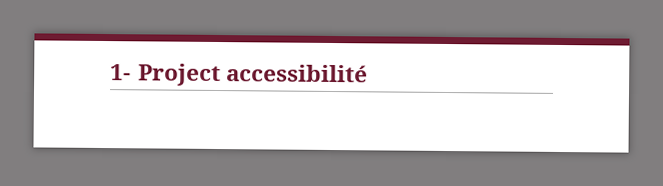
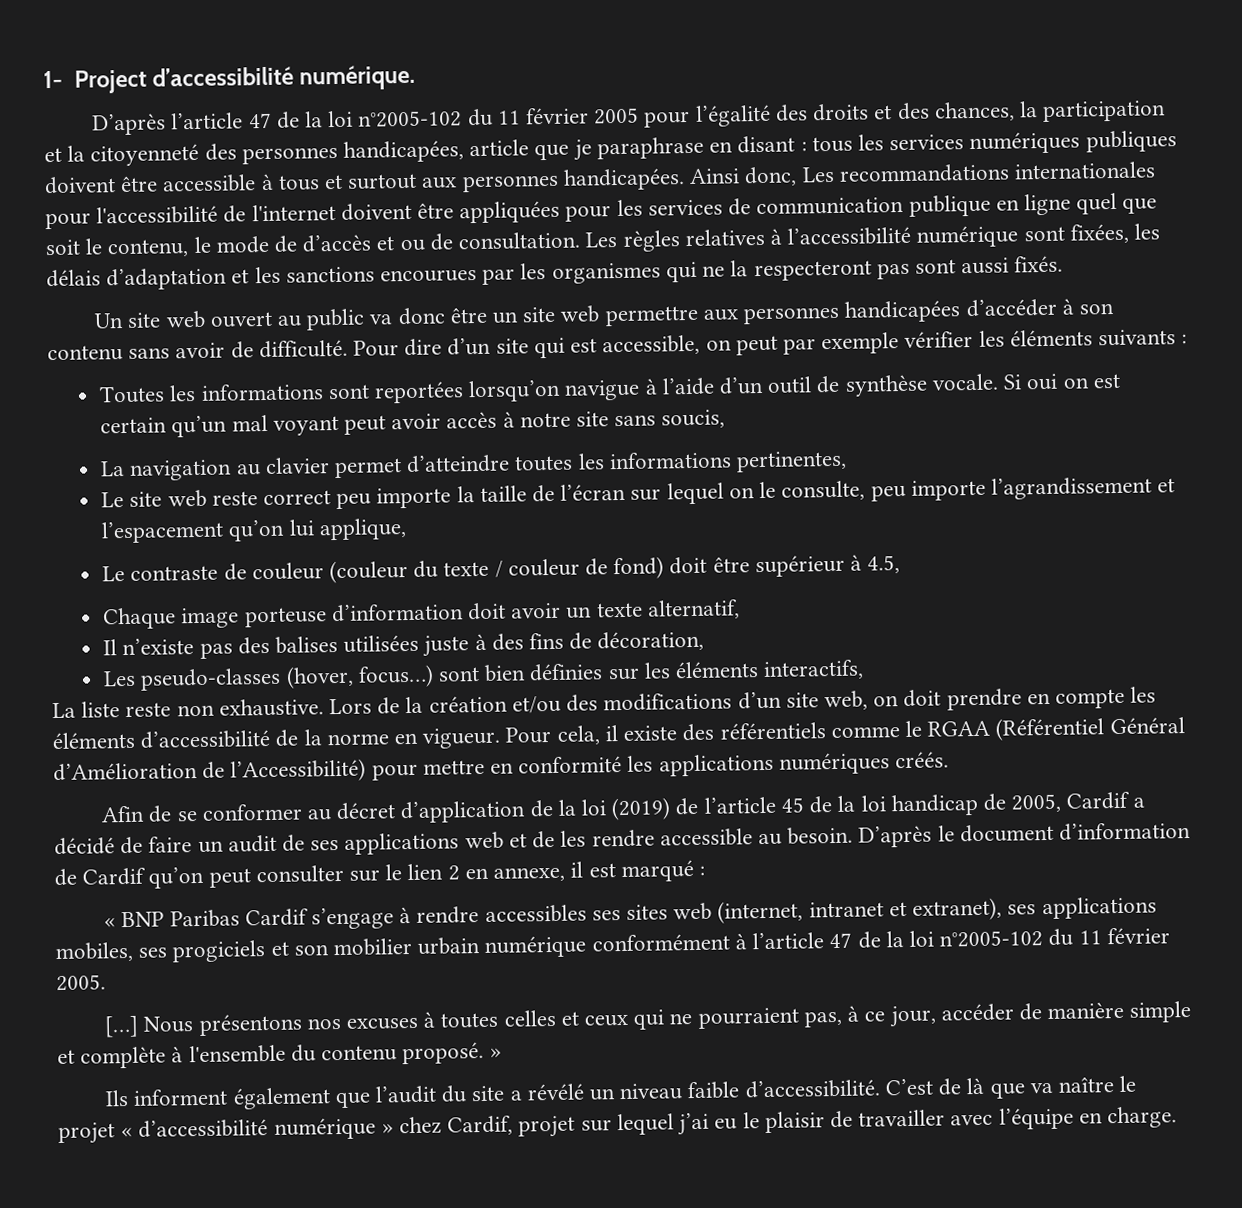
[226,64,369,83] accessibilité -> [151,64,416,91] [92,100,1167,136] [44,130,1177,167] [44,161,1156,195] [45,192,1158,230] [45,223,1160,258] [46,255,1064,291] [94,298,1114,331] [47,329,1188,362] [99,373,1120,404] [100,409,726,438] [100,450,848,481] [101,476,1176,510] [101,518,407,544] [102,554,901,584] [103,599,740,630] [103,630,705,659] [103,659,865,691] [52,686,1157,719] [52,717,1185,750] [53,751,950,783] [101,791,1145,824] [54,821,1191,856] [54,859,705,889] [103,896,1157,930] [55,927,1170,963] [56,974,106,992] [104,1000,1192,1038] [57,1041,503,1069] [105,1075,1137,1110] [58,1106,1177,1145] d’accessibilité numérique. // D’après l’article 47 de la loi n°2005-102 du 11 février 2005 pour l’égalité des droits et des chances, la participation et la citoyenneté des personnes handicapées, article que je paraphrase en disant : tous les services numériques publiques doivent être accessible à tous et surtout aux personnes handicapées. Ainsi donc, Les recommandations internationales pour l'accessibilité de l'internet doivent être appliquées pour les services de communication publique en ligne quel que soit le contenu, le mode de d’accès et ou de consultation. Les règles relatives à l’accessibilité numérique sont fixées, les délais d’adaptation et les sanctions encourues par les organismes qui ne la respecteront pas sont aussi fixés. // Un site web ouvert au public va donc être un site web permettre aux personnes handicapées d’accéder à son contenu sans avoir de difficulté. Pour dire d’un site qui est accessible, on peut par exemple vérifier les éléments suivants : // Toutes les informations sont reportées lorsqu’on navigue à l’aide d’un outil de synthèse vocale. Si oui on est certain qu’un mal voyant peut avoir accès à notre site sans soucis, // La navigation au clavier permet d’atteindre toutes les informations pertinentes, // Le site web reste correct peu importe la taille de l’écran sur lequel on le consulte, peu importe l’agrandissement et l’espacement qu’on lui applique, // Le contraste de couleur (couleur du texte / couleur de fond) doit être supérieur à 4.5, // Chaque image porteuse d’information doit avoir un texte alternatif, // Il n’existe pas des balises utilisées juste à des fins de décoration, // Les pseudo-classes (hover, focus…) sont bien définies sur les éléments interactifs, // La liste reste non exhaustive. Lors de la création et/ou des modifications d’un site web, on doit prendre en compte les éléments d’accessibilité de la norme en vigueur. Pour cela, il existe des référentiels comme le RGAA (Référentiel Général d’Amélioration de l’Accessibilité) pour mettre en conformité les applications numériques créés. // Afin de se conformer au décret d’application de la loi (2019) de l’article 45 de la loi handicap de 2005, Cardif a décidé de faire un audit de ses applications web et de les rendre accessible au besoin. D’après le document d’information de Cardif qu’on peut consulter sur le lien 2 en annexe, il est marqué : // « BNP Paribas Cardif s’engage à rendre accessibles ses sites web (internet, intranet et extranet), ses applications mobiles, ses progiciels et son mobilier urbain numérique conformément à l’article 47 de la loi n°2005-102 du 11 février 2005. // […] Nous présentons nos excuses à toutes celles et ceux qui ne pourraient pas, à ce jour, accéder de manière simple et complète à l'ensemble du contenu proposé. » // Ils informent également que l’audit du site a révélé un niveau faible d’accessibilité. C’est de là que va naître le projet « d’accessibilité numérique » chez Cardif, projet sur lequel j’ai eu le plaisir de travailler avec l’équipe en charge.

